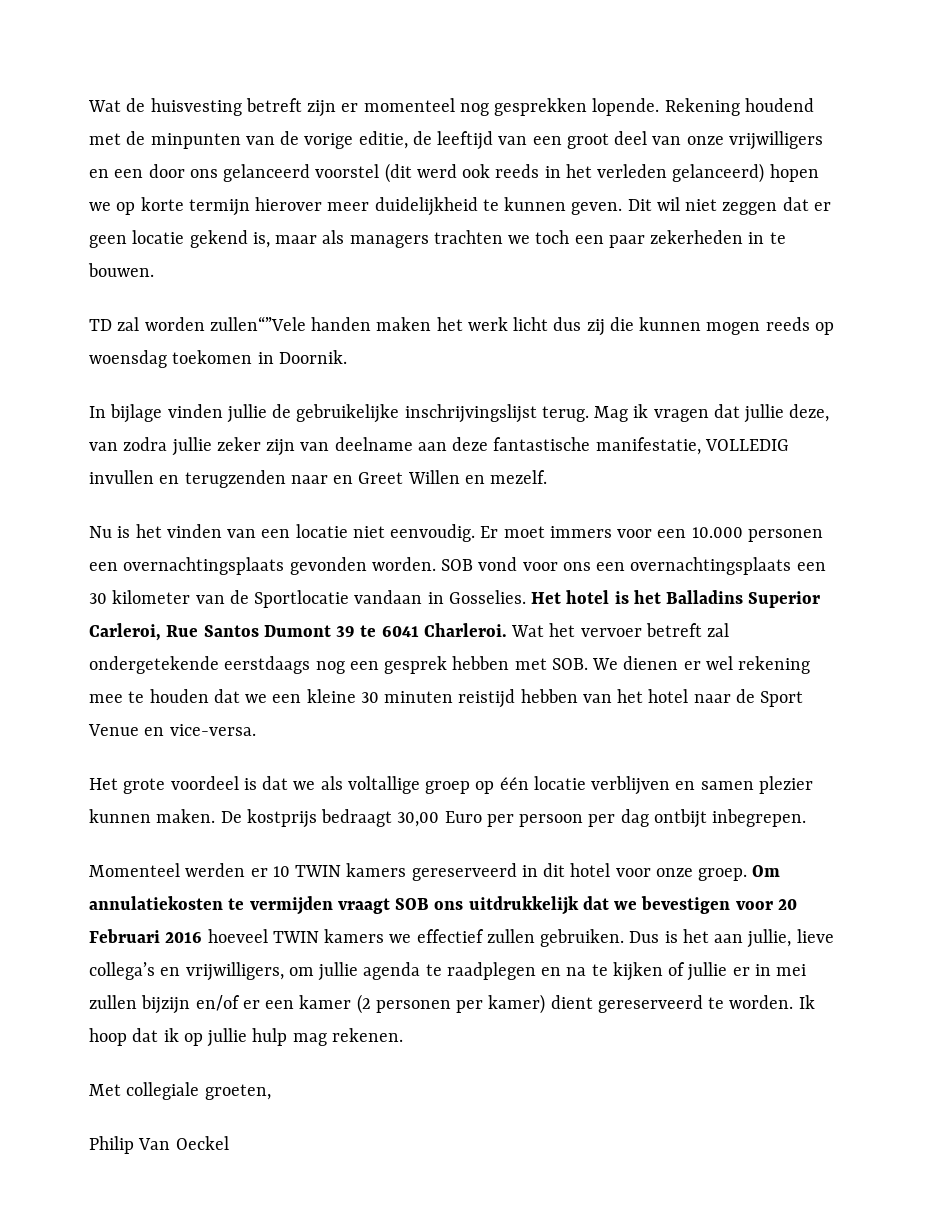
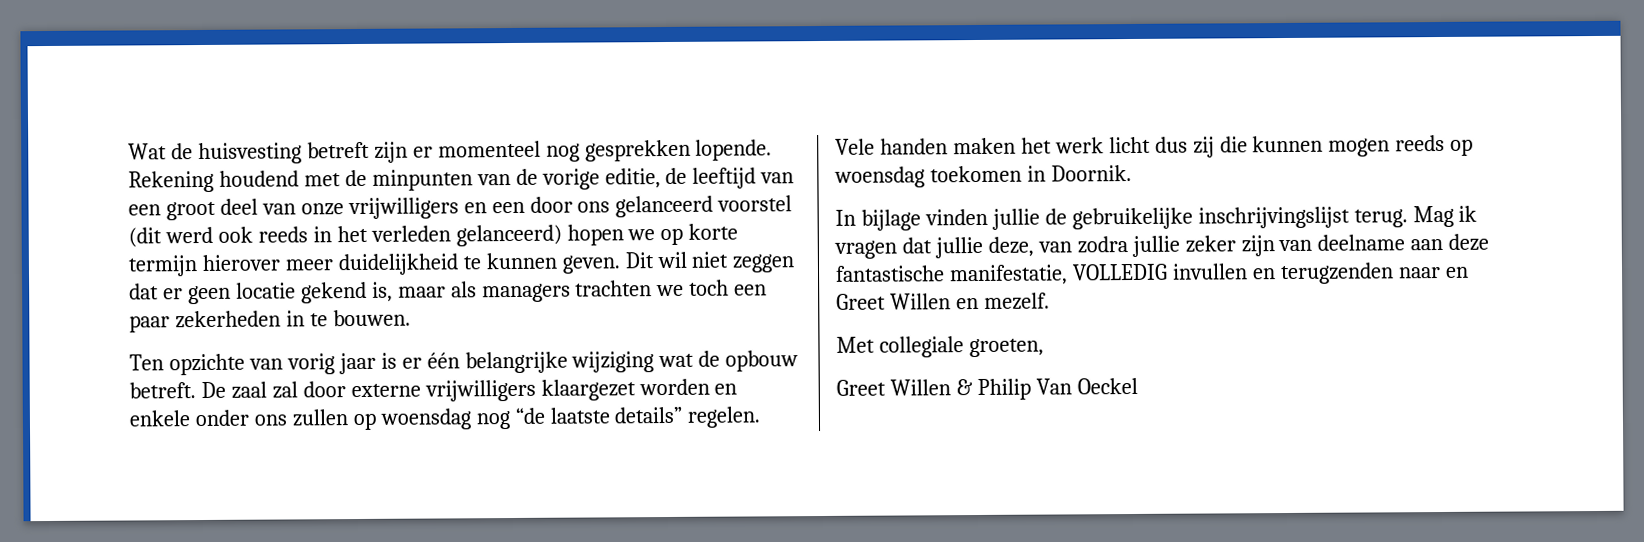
[89,316,306,331] TD zal worden zullen“”Vele -> [129,350,799,376] [129,378,738,402] [129,406,762,431] [835,138,875,155] Ten opzichte van vorig jaar is er één belangrijke wijziging wat de opbouw betreft. De zaal zal door externe vrijwilligers klaargezet worden en enkele onder ons zullen op woensdag nog “de laatste details” regelen. Vele
[89,524,823,542] [89,557,826,575] [89,590,821,608] [89,623,730,641] [89,656,811,674] [89,689,804,708] [88,724,256,736] [89,776,813,795] [89,809,807,828] [89,863,781,881] [89,896,797,915] [89,929,834,948] [89,962,807,981] [89,994,815,1014] [89,1028,403,1047] // Nu is het vinden van een locatie niet eenvoudig. Er moet immers voor een 10.000 personen een overnachtingsplaats gevonden worden. SOB vond voor ons een overnachtingsplaats een 30 kilometer van de Sportlocatie vandaan in Gosselies. Het hotel is het Balladins Superior Carleroi, Rue Santos Dumont 39 te 6041 Charleroi. Wat het vervoer betreft zal ondergetekende eerstdaags nog een gesprek hebben met SOB. We dienen er wel rekening mee te houden dat we een kleine 30 minuten reistijd hebben van het hotel naar de Sport Venue en vice-versa. // Het grote voordeel is dat we als voltallige groep op één locatie verblijven en samen plezier kunnen maken. De kostprijs bedraagt 30,00 Euro per persoon per dag ontbijt inbegrepen. // Momenteel werden er 10 TWIN kamers gereserveerd in dit hotel voor onze groep. Om annulatiekosten te vermijden vraagt SOB ons uitdrukkelijk dat we bevestigen voor 20 Februari 2016 hoeveel TWIN kamers we effectief zullen gebruiken. Dus is het aan jullie, lieve collega’s en vrijwilligers, om jullie agenda te raadplegen en na te kijken of jullie er in mei zullen bijzijn en/of er een kamer (2 personen per kamer) dient gereserveerd te worden. Ik hoop dat ik op jullie hulp mag rekenen. -> (1050, 301) none
(271, 1092) none -> [836,379,973,396] Greet Willen &

